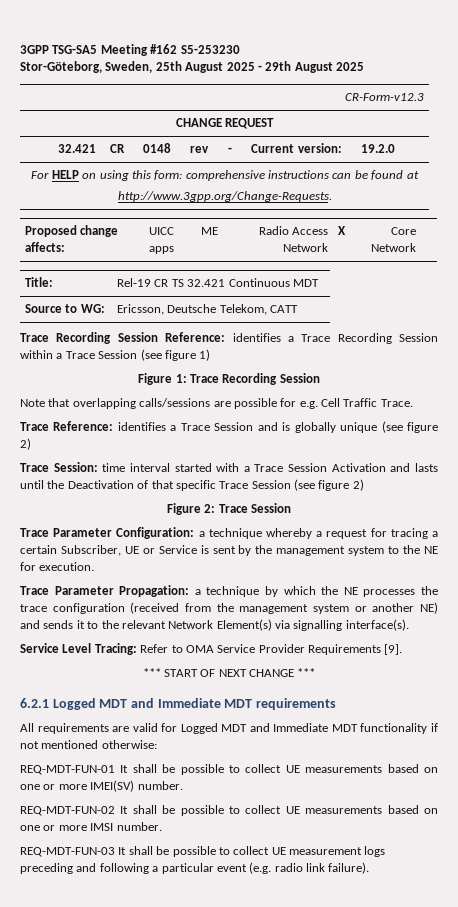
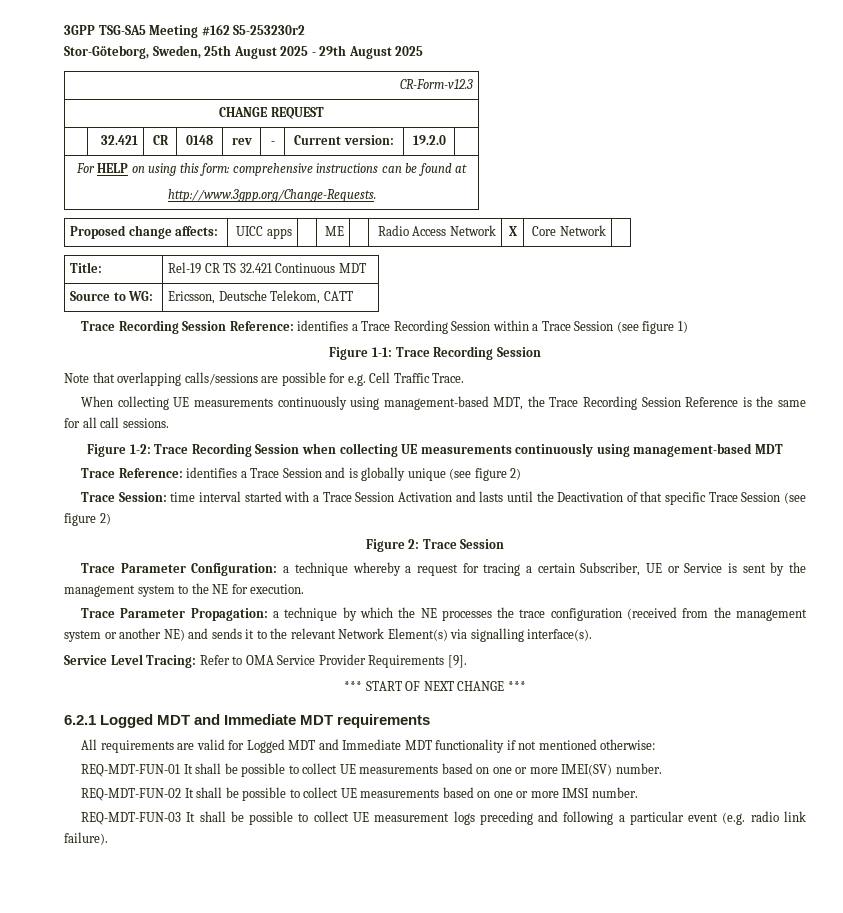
[180,45,240,54] S5-253230 -> [233,25,306,35] S5-253230r2
[175,374,187,383] 1: -> [371,347,392,357] 1-1:
(413, 403) none -> [81,396,806,410] [64,417,169,428] [87,443,783,457] // When collecting UE measurements continuously using management-based MDT, the Trace Recording Session Reference is the same for all call sessions. // Figure 1-2: Trace Recording Session when collecting UE measurements continuously using management-based MDT

